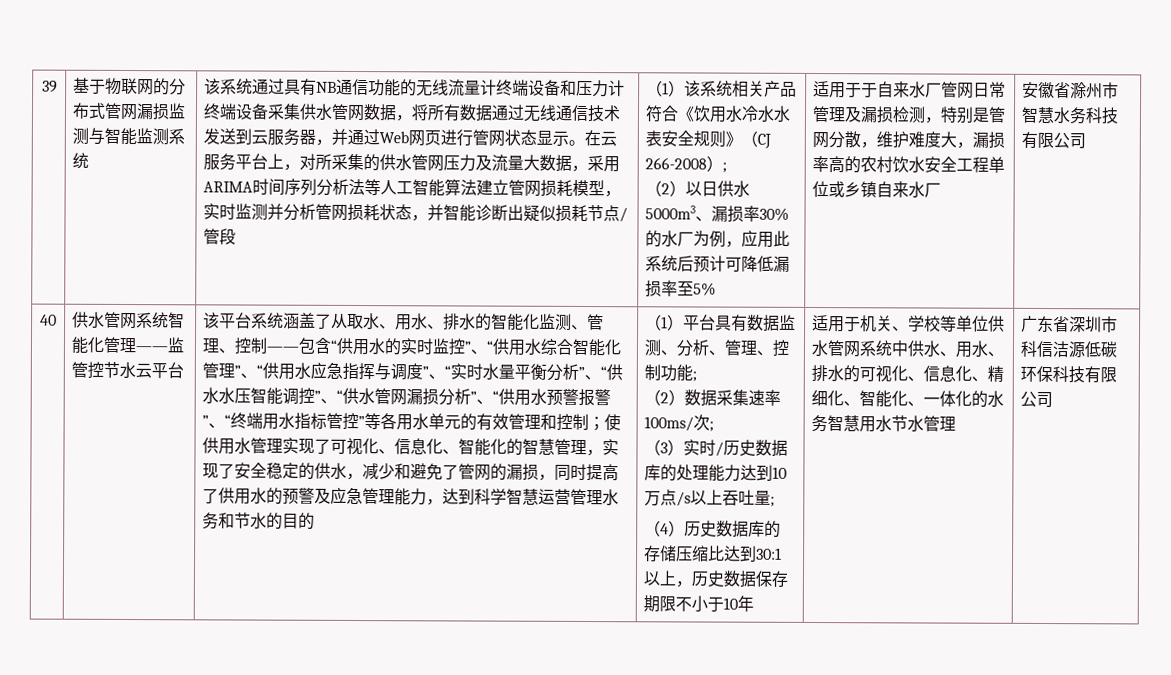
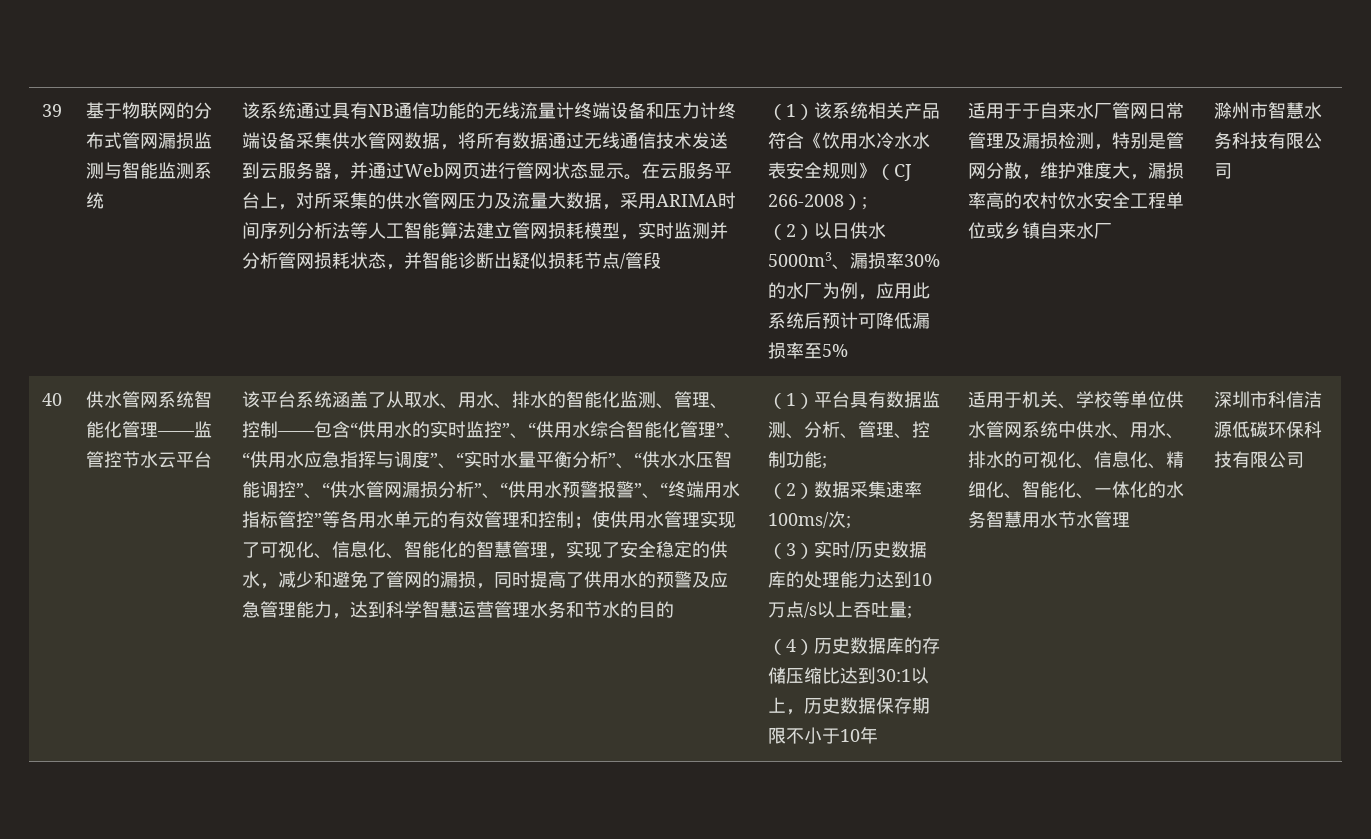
[1022,81,1072,99] 安徽省 -> (1113, 231) none
[1021,315,1071,333] 广东省 -> (1131, 520) none

